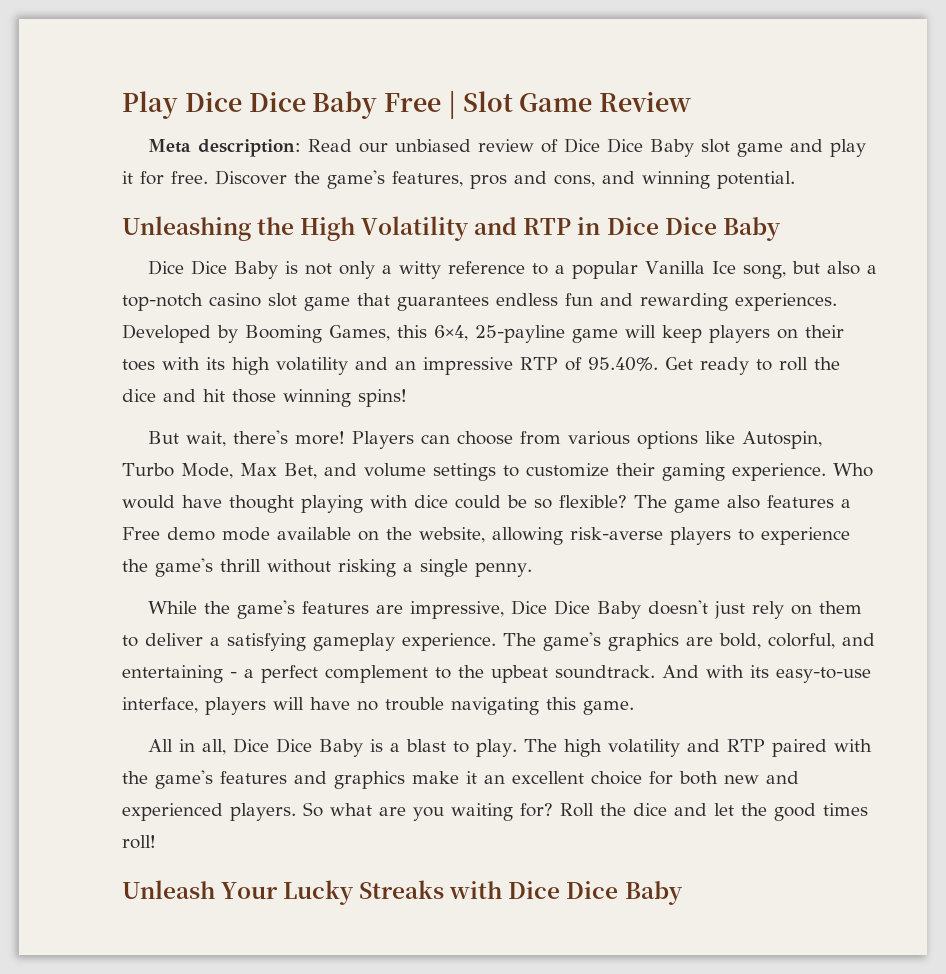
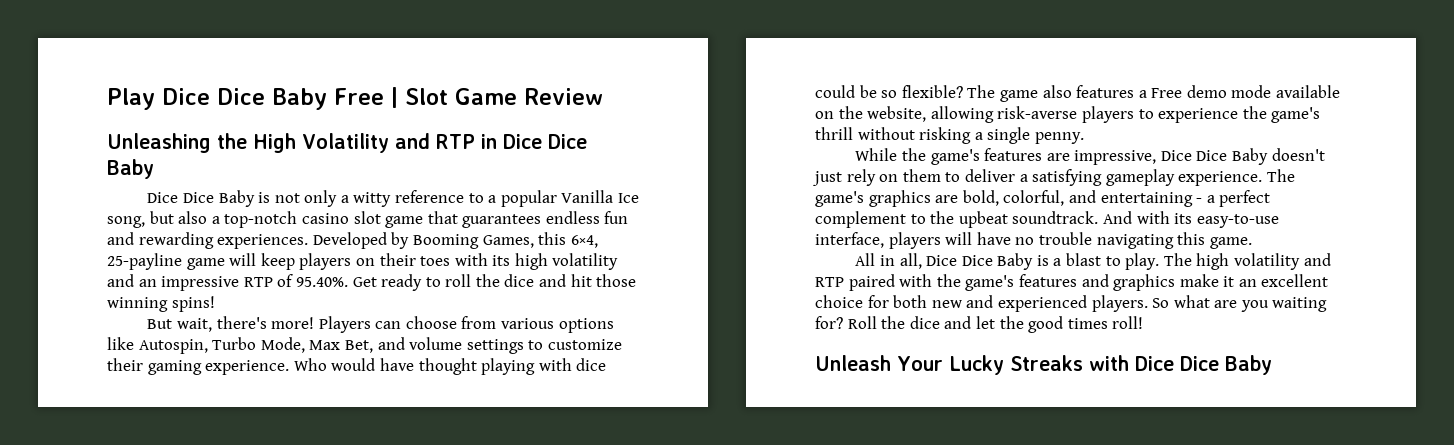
[148,138,867,157] [122,170,795,189] // Meta description: Read our unbiased review of Dice Dice Baby slot game and play it for free. Discover the game's features, pros and cons, and winning potential. -> (603, 96) none

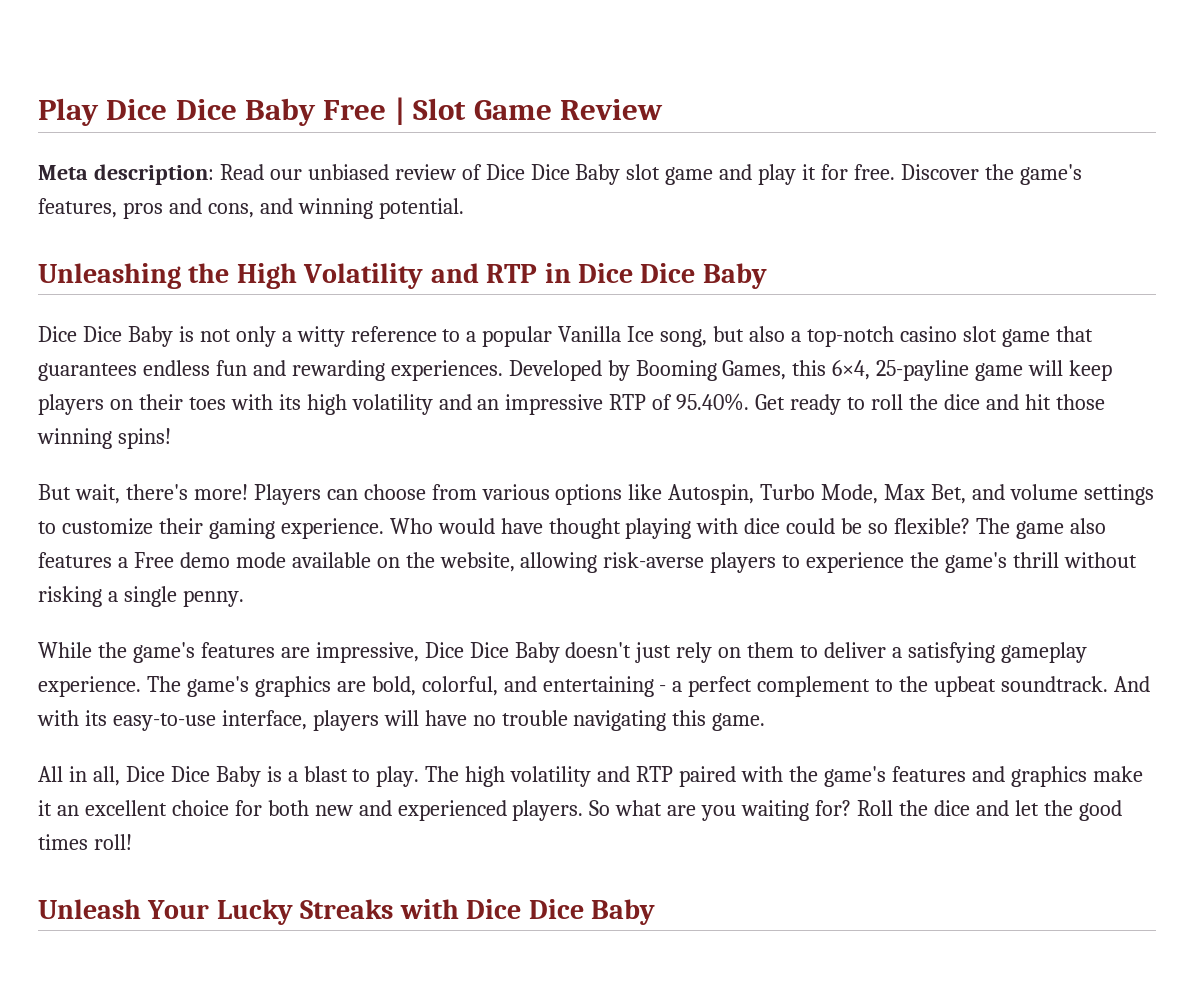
(603, 96) none -> [38,164,1082,185] [38,198,464,219] // Meta description: Read our unbiased review of Dice Dice Baby slot game and play it for free. Discover the game's features, pros and cons, and winning potential.

